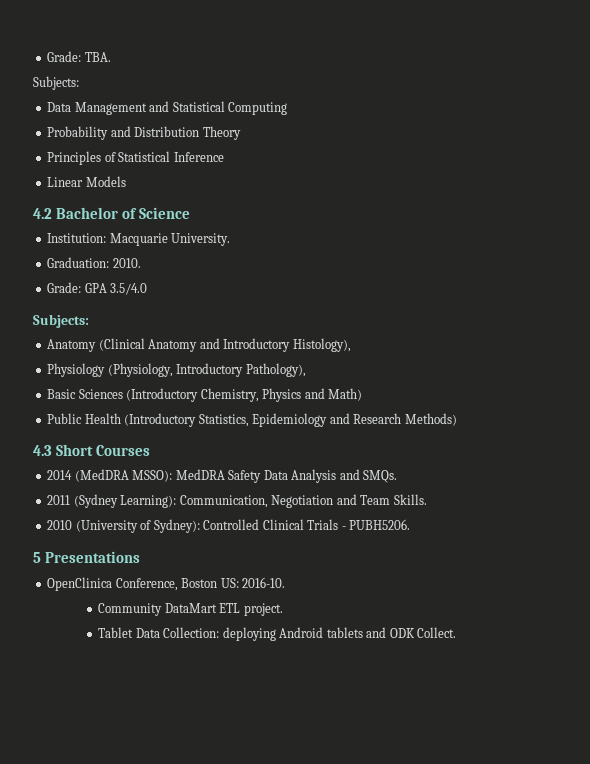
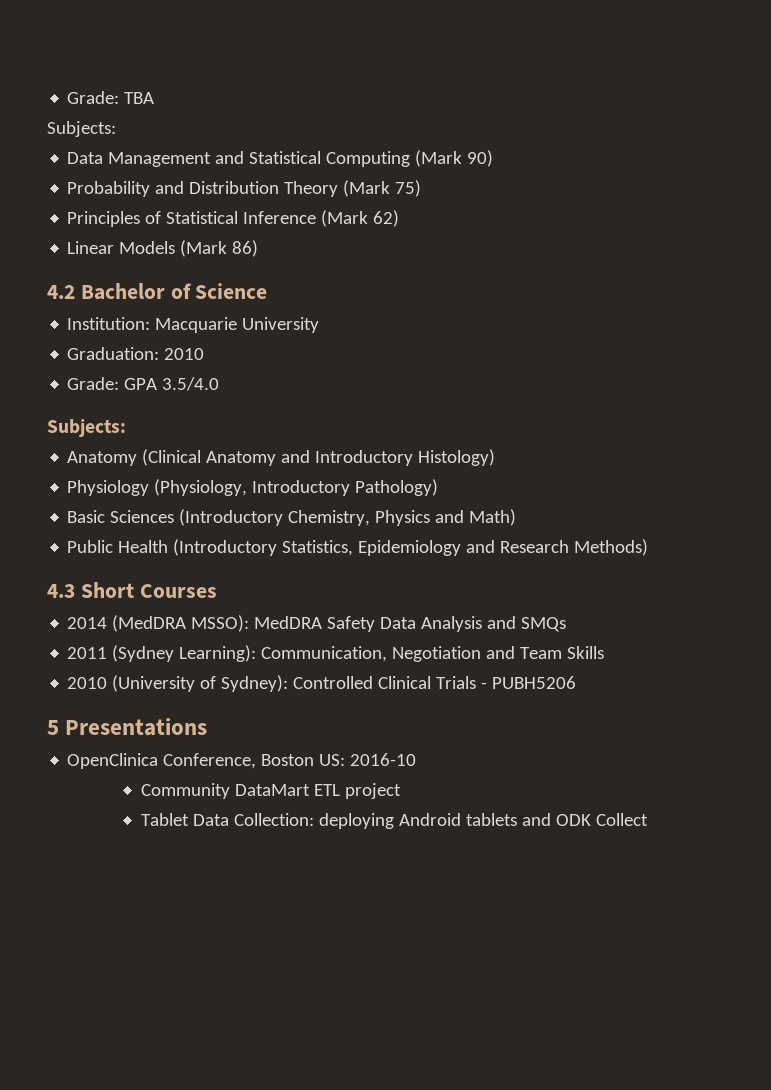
[47,51,111,62] Grade: TBA. -> [67,91,155,104] Grade: TBA
(288, 108) none -> [415,150,494,167] (Mark 90)
(241, 133) none -> [343,180,422,197] (Mark 75)
(224, 157) none -> [321,210,400,227] (Mark 62)
(126, 181) none -> [180,240,259,257] (Mark 86)
[171,233,231,246] University. -> [242,317,320,333] University
[112,258,141,268] 2010. -> [164,348,205,360] 2010
[292,338,351,352] Histology), -> [418,449,496,466] Histology)
[245,363,306,377] Pathology), -> [355,479,439,496] Pathology)
[363,470,398,483] SMQs. -> [521,617,567,632] SMQs
[393,494,427,505] Skills. -> [567,646,605,659] Skills
[349,519,411,530] PUBH5206. -> [492,676,577,689] PUBH5206
[242,577,286,588] 2016-10. -> [350,753,417,766] 2016-10
[243,603,283,616] project. -> [344,783,401,799] project
[417,627,457,638] Collect. -> [595,813,648,826] Collect

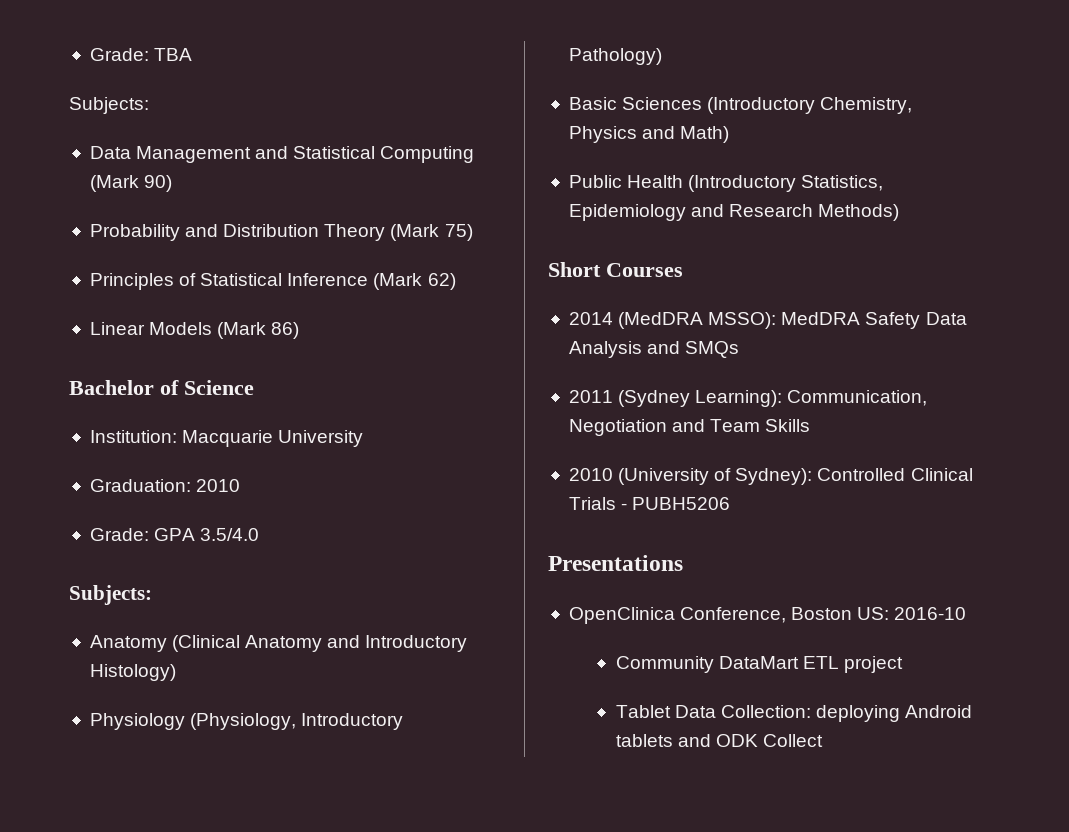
[47,285,75,299] 4.2 -> (300, 330) none
[47,584,75,598] 4.3 -> (900, 212) none
[47,720,59,735] 5 -> (731, 503) none

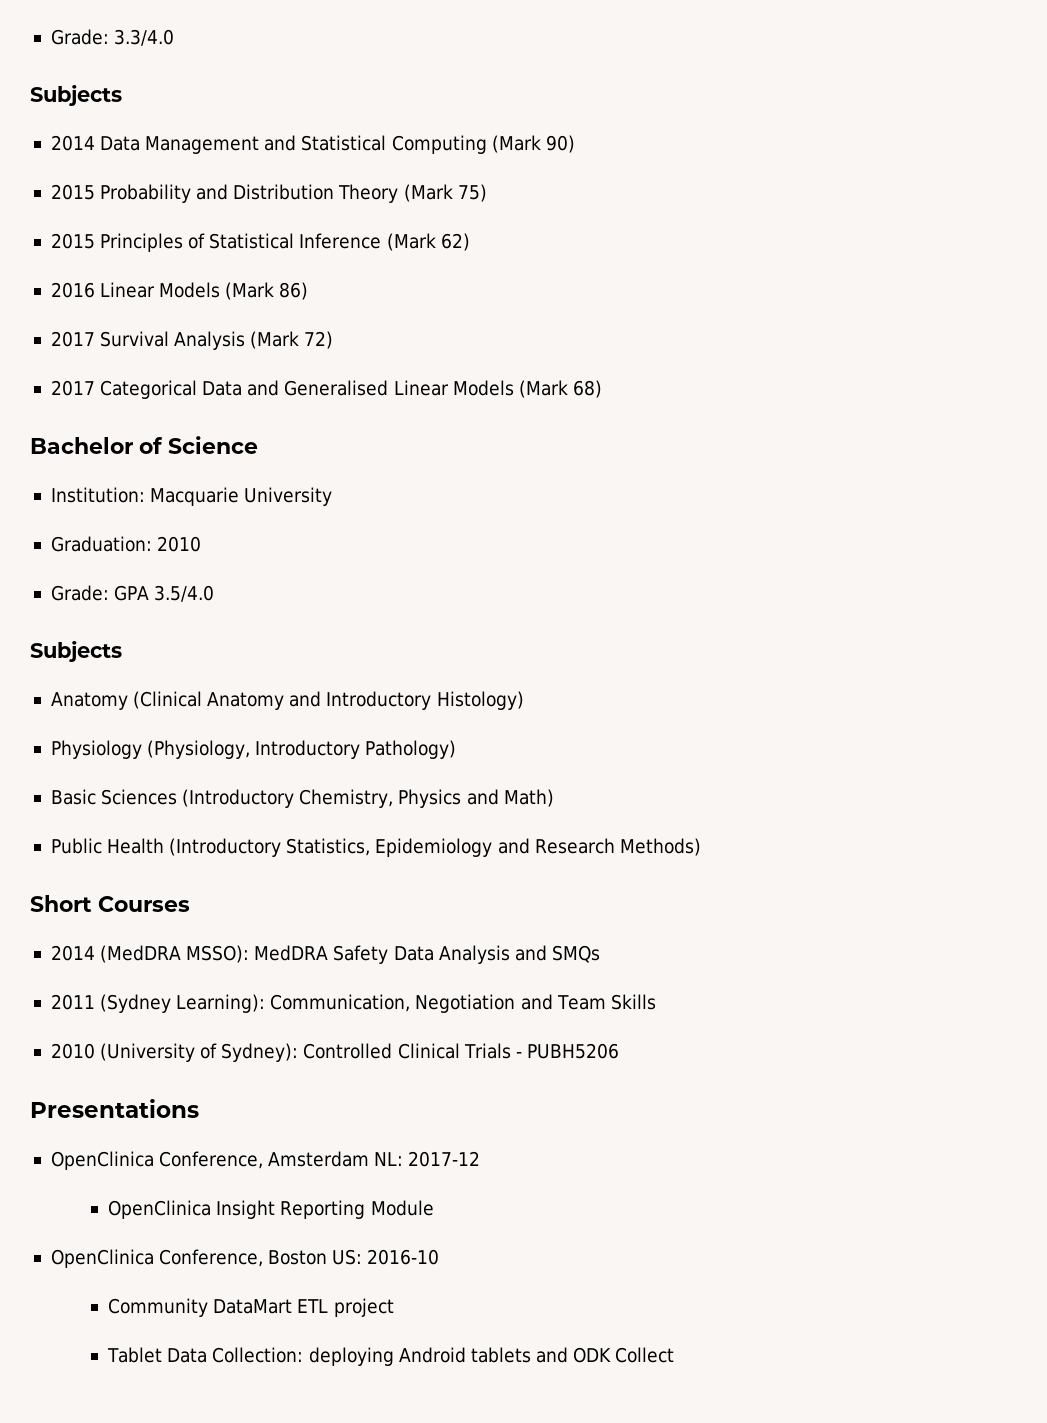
[89,48,193,61] [69,97,149,114] Grade: TBA // Subjects: // -> [50,29,175,46] [30,85,122,106] [50,135,95,151] Grade: 3.3/4.0 // Subjects // 2014
(173, 183) none -> [50,184,95,200] 2015
(473, 232) none -> [50,233,95,249] 2015
(456, 281) none -> [50,282,95,298] 2016
(300, 330) none -> [50,331,334,350] [50,380,602,399] // 2017 Survival Analysis (Mark 72) // 2017 Categorical Data and Generalised Linear Models (Mark 68)
[69,585,152,605] Subjects: -> [30,641,122,662] Subjects
(683, 563) none -> [50,1151,481,1170] [108,1200,434,1219] // OpenClinica Conference, Amsterdam NL: 2017-12 // OpenClinica Insight Reporting Module

